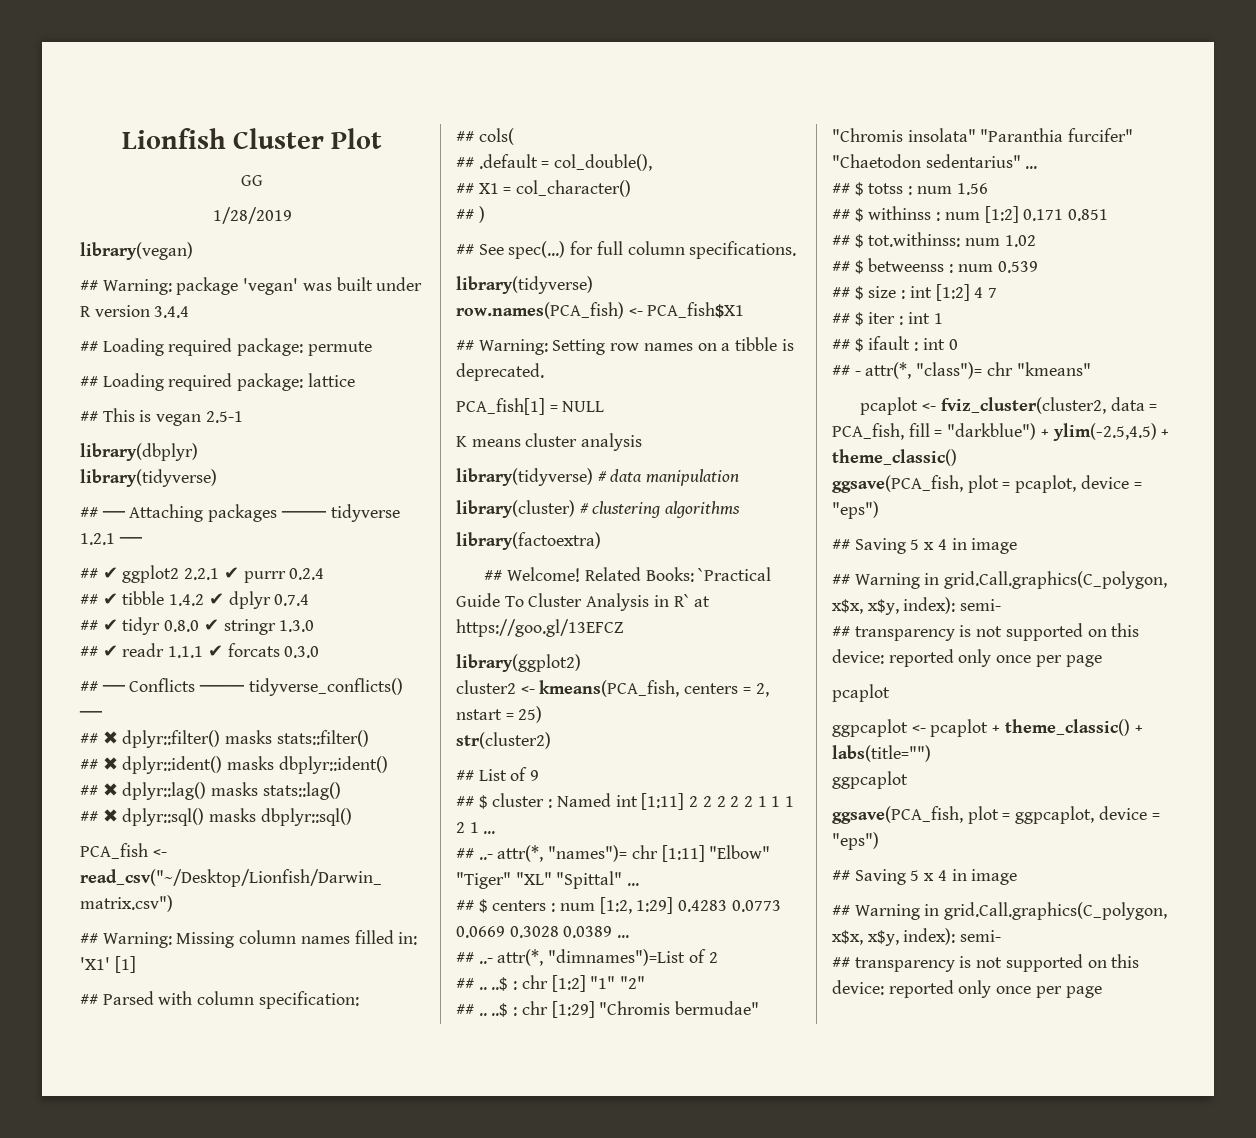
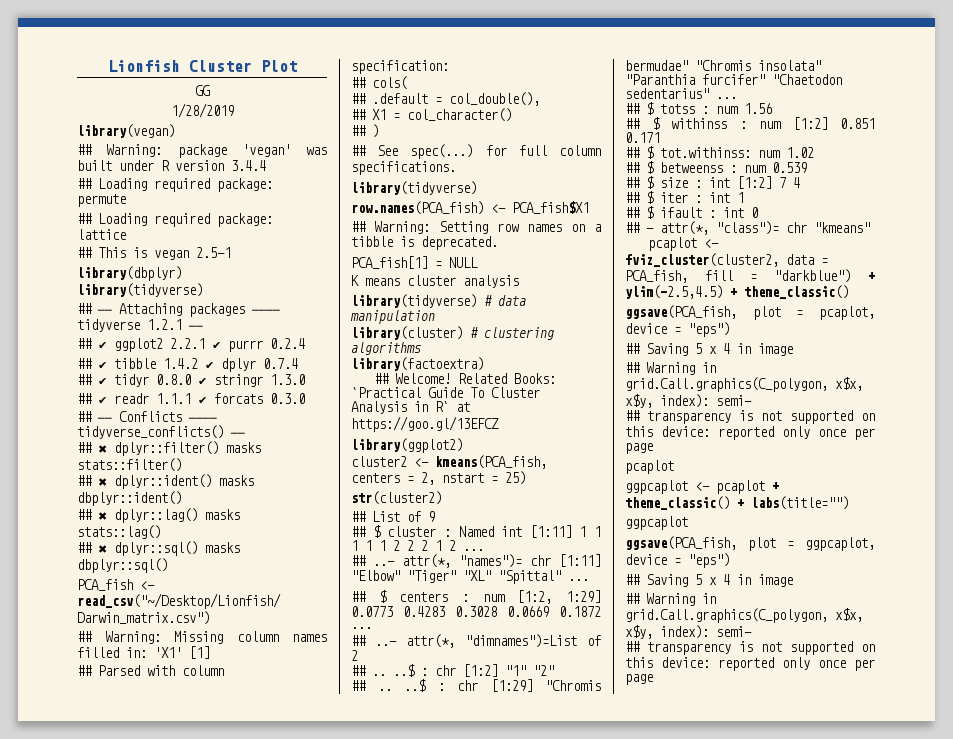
[689,796,795,807] [456,822,479,833] 2 2 2 2 2 1 1 1 2 1 -> [579,526,601,537] [351,540,456,551] 1 1 1 1 1 2 2 2 1 2
[678,900,781,912] [456,926,613,938] 0.4283 0.0773 0.0669 0.3028 0.0389 -> [351,606,601,617] 0.0773 0.4283 0.3028 0.0669 0.1872
(1019, 214) none -> [840,118,875,129] 0.851
[1068,209,1109,221] 0.851 -> (660, 137) none
[974,287,998,298] 4 7 -> [779,177,800,188] 7 4

